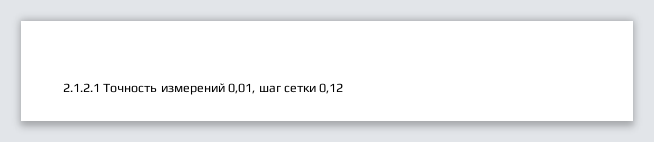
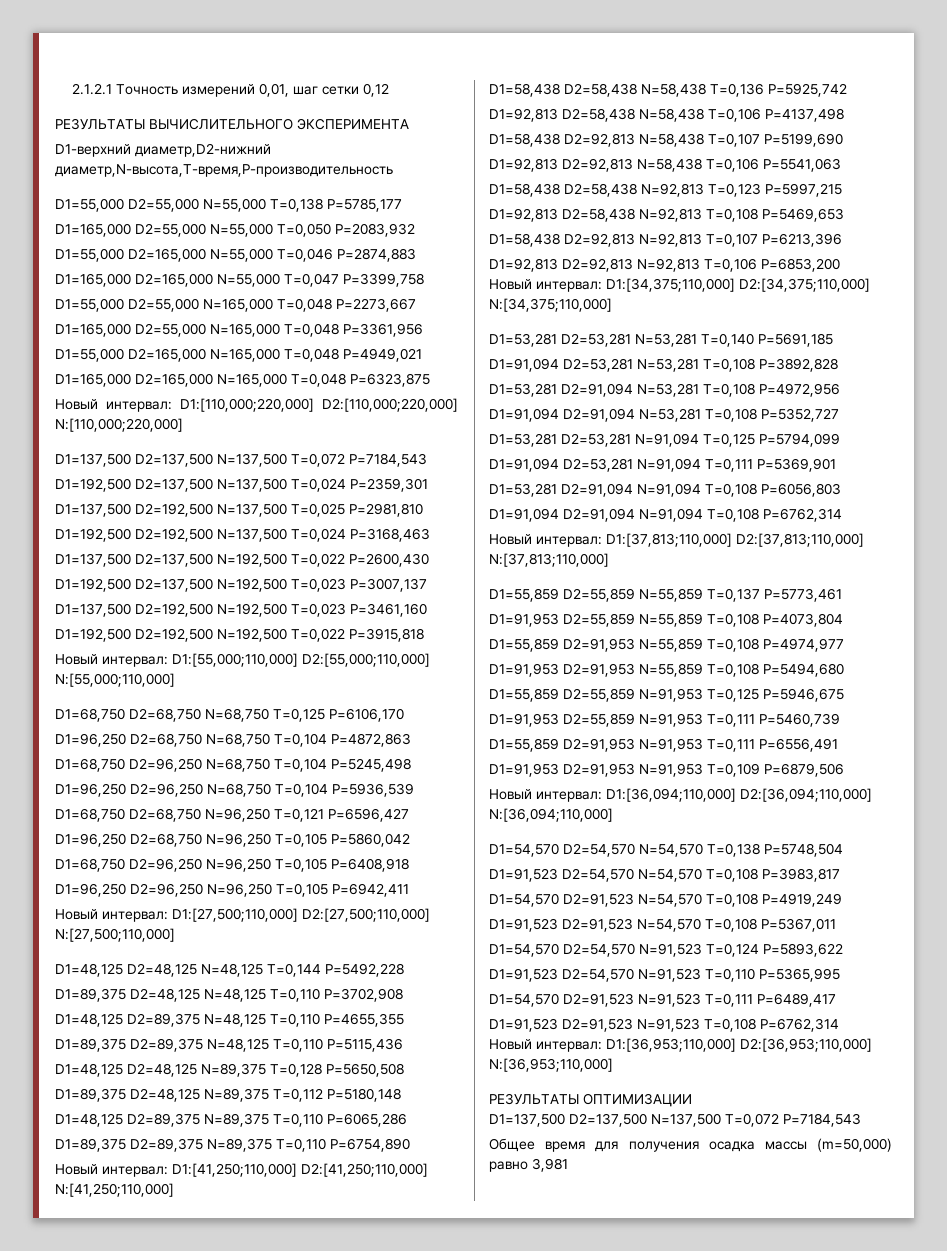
(344, 88) none -> [55,118,409,130] [55,143,271,157] [55,164,393,177] [55,198,402,212] [55,223,415,237] [55,248,416,262] [55,273,424,287] [55,298,416,312] [55,323,423,337] [55,348,422,362] [55,373,430,387] [55,398,458,412] [55,418,183,432] [55,453,427,467] [55,478,428,492] [55,503,423,517] [55,528,430,542] [55,553,429,567] [55,578,427,592] [55,603,427,617] [55,628,424,642] [55,653,430,667] [55,673,175,687] [55,708,404,722] [55,733,411,747] [55,758,411,772] [55,783,414,797] [55,808,409,822] [55,833,410,847] [55,858,409,872] [55,883,409,897] [55,908,430,922] [55,928,175,942] [55,963,404,977] [55,988,403,1002] [55,1013,404,1027] [55,1038,403,1052] [55,1063,404,1077] [55,1088,401,1102] [55,1113,407,1127] [55,1138,410,1152] [55,1163,428,1177] [55,1183,174,1197] [489,83,847,97] [489,108,844,122] [489,133,843,147] [489,158,841,172] [489,183,842,197] [489,208,844,222] [489,233,842,247] [489,258,840,272] [489,278,870,292] [489,298,612,312] [489,333,833,347] [489,358,838,372] [489,383,840,397] [489,408,839,422] [489,433,840,447] [489,458,836,472] [489,483,841,497] [489,508,842,522] [489,533,864,547] [489,553,609,567] [489,588,842,602] [489,613,843,627] [489,638,844,652] [489,663,844,677] [489,688,844,702] [489,713,840,727] [489,738,838,752] [489,763,844,777] [489,788,872,802] [489,808,613,822] [489,843,843,857] [489,868,840,882] [489,893,842,907] [489,918,836,932] [489,943,843,957] [489,968,840,982] [489,993,836,1007] [489,1018,839,1032] [489,1038,872,1052] [489,1058,613,1072] [489,1093,692,1107] [489,1113,861,1127] [489,1138,892,1152] [489,1158,568,1172] // РЕЗУЛЬТАТЫ ВЫЧИСЛИТЕЛЬНОГО ЭКСПЕРИМЕНТА // D1-верхний диаметр,D2-нижний диаметр,N-высота,T-время,P-производительность // D1=55,000 D2=55,000 N=55,000 T=0,138 P=5785,177 // D1=165,000 D2=55,000 N=55,000 T=0,050 P=2083,932 // D1=55,000 D2=165,000 N=55,000 T=0,046 P=2874,883 // D1=165,000 D2=165,000 N=55,000 T=0,047 P=3399,758 // D1=55,000 D2=55,000 N=165,000 T=0,048 P=2273,667 // D1=165,000 D2=55,000 N=165,000 T=0,048 P=3361,956 // D1=55,000 D2=165,000 N=165,000 T=0,048 P=4949,021 // D1=165,000 D2=165,000 N=165,000 T=0,048 P=6323,875 // Новый интервал: D1:[110,000;220,000] D2:[110,000;220,000] N:[110,000;220,000] // D1=137,500 D2=137,500 N=137,500 T=0,072 P=7184,543 // D1=192,500 D2=137,500 N=137,500 T=0,024 P=2359,301 // D1=137,500 D2=192,500 N=137,500 T=0,025 P=2981,810 // D1=192,500 D2=192,500 N=137,500 T=0,024 P=3168,463 // D1=137,500 D2=137,500 N=192,500 T=0,022 P=2600,430 // D1=192,500 D2=137,500 N=192,500 T=0,023 P=3007,137 // D1=137,500 D2=192,500 N=192,500 T=0,023 P=3461,160 // D1=192,500 D2=192,500 N=192,500 T=0,022 P=3915,818 // Новый интервал: D1:[55,000;110,000] D2:[55,000;110,000] N:[55,000;110,000] // D1=68,750 D2=68,750 N=68,750 T=0,125 P=6106,170 // D1=96,250 D2=68,750 N=68,750 T=0,104 P=4872,863 // D1=68,750 D2=96,250 N=68,750 T=0,104 P=5245,498 // D1=96,250 D2=96,250 N=68,750 T=0,104 P=5936,539 // D1=68,750 D2=68,750 N=96,250 T=0,121 P=6596,427 // D1=96,250 D2=68,750 N=96,250 T=0,105 P=5860,042 // D1=68,750 D2=96,250 N=96,250 T=0,105 P=6408,918 // D1=96,250 D2=96,250 N=96,250 T=0,105 P=6942,411 // Новый интервал: D1:[27,500;110,000] D2:[27,500;110,000] N:[27,500;110,000] // D1=48,125 D2=48,125 N=48,125 T=0,144 P=5492,228 // D1=89,375 D2=48,125 N=48,125 T=0,110 P=3702,908 // D1=48,125 D2=89,375 N=48,125 T=0,110 P=4655,355 // D1=89,375 D2=89,375 N=48,125 T=0,110 P=5115,436 // D1=48,125 D2=48,125 N=89,375 T=0,128 P=5650,508 // D1=89,375 D2=48,125 N=89,375 T=0,112 P=5180,148 // D1=48,125 D2=89,375 N=89,375 T=0,110 P=6065,286 // D1=89,375 D2=89,375 N=89,375 T=0,110 P=6754,890 // Новый интервал: D1:[41,250;110,000] D2:[41,250;110,000] N:[41,250;110,000] // D1=58,438 D2=58,438 N=58,438 T=0,136 P=5925,742 // D1=92,813 D2=58,438 N=58,438 T=0,106 P=4137,498 // D1=58,438 D2=92,813 N=58,438 T=0,107 P=5199,690 // D1=92,813 D2=92,813 N=58,438 T=0,106 P=5541,063 // D1=58,438 D2=58,438 N=92,813 T=0,123 P=5997,215 // D1=92,813 D2=58,438 N=92,813 T=0,108 P=5469,653 // D1=58,438 D2=92,813 N=92,813 T=0,107 P=6213,396 // D1=92,813 D2=92,813 N=92,813 T=0,106 P=6853,200 // Новый интервал: D1:[34,375;110,000] D2:[34,375;110,000] N:[34,375;110,000] // D1=53,281 D2=53,281 N=53,281 T=0,140 P=5691,185 // D1=91,094 D2=53,281 N=53,281 T=0,108 P=3892,828 // D1=53,281 D2=91,094 N=53,281 T=0,108 P=4972,956 // D1=91,094 D2=91,094 N=53,281 T=0,108 P=5352,727 // D1=53,281 D2=53,281 N=91,094 T=0,125 P=5794,099 // D1=91,094 D2=53,281 N=91,094 T=0,111 P=5369,901 // D1=53,281 D2=91,094 N=91,094 T=0,108 P=6056,803 // D1=91,094 D2=91,094 N=91,094 T=0,108 P=6762,314 // Новый интервал: D1:[37,813;110,000] D2:[37,813;110,000] N:[37,813;110,000] // D1=55,859 D2=55,859 N=55,859 T=0,137 P=5773,461 // D1=91,953 D2=55,859 N=55,859 T=0,108 P=4073,804 // D1=55,859 D2=91,953 N=55,859 T=0,108 P=4974,977 // D1=91,953 D2=91,953 N=55,859 T=0,108 P=5494,680 // D1=55,859 D2=55,859 N=91,953 T=0,125 P=5946,675 // D1=91,953 D2=55,859 N=91,953 T=0,111 P=5460,739 // D1=55,859 D2=91,953 N=91,953 T=0,111 P=6556,491 // D1=91,953 D2=91,953 N=91,953 T=0,109 P=6879,506 // Новый интервал: D1:[36,094;110,000] D2:[36,094;110,000] N:[36,094;110,000] // D1=54,570 D2=54,570 N=54,570 T=0,138 P=5748,504 // D1=91,523 D2=54,570 N=54,570 T=0,108 P=3983,817 // D1=54,570 D2=91,523 N=54,570 T=0,108 P=4919,249 // D1=91,523 D2=91,523 N=54,570 T=0,108 P=5367,011 // D1=54,570 D2=54,570 N=91,523 T=0,124 P=5893,622 // D1=91,523 D2=54,570 N=91,523 T=0,110 P=5365,995 // D1=54,570 D2=91,523 N=91,523 T=0,111 P=6489,417 // D1=91,523 D2=91,523 N=91,523 T=0,108 P=6762,314 // Новый интервал: D1:[36,953;110,000] D2:[36,953;110,000] N:[36,953;110,000] // РЕЗУЛЬТАТЫ ОПТИМИЗАЦИИ // D1=137,500 D2=137,500 N=137,500 T=0,072 P=7184,543 // Общее время для получения осадка массы (m=50,000) равно 3,981

